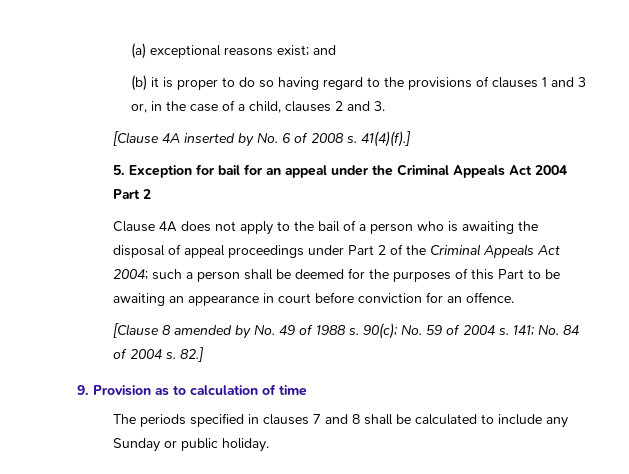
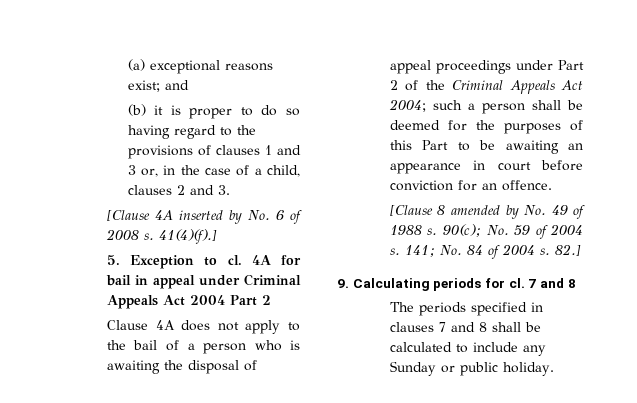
[196,164,282,175] for bail for an -> [204,255,301,266] [105,275,148,286] to cl. 4A for bail in
[372,165,394,176] the -> (240, 280) none
[93,384,307,396] Provision as to calculation of time -> [352,278,576,291] Calculating periods for cl. 7 and 8

